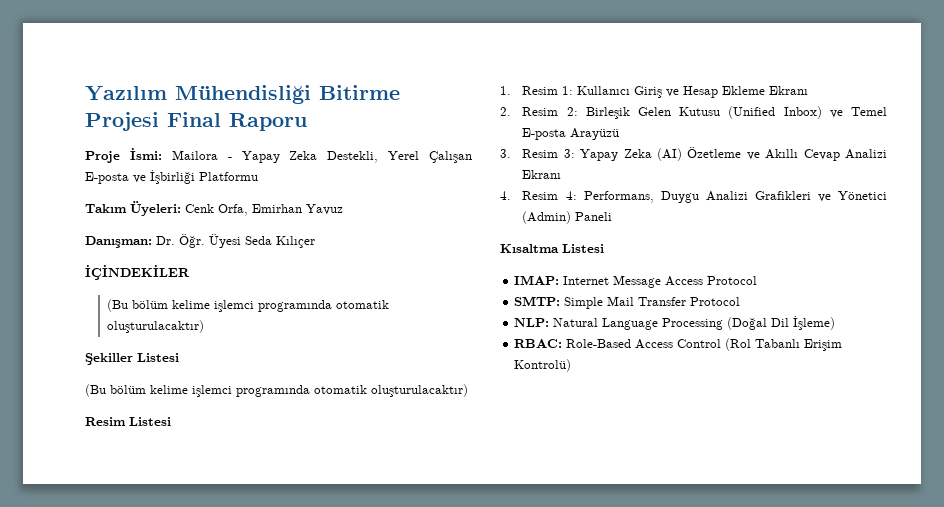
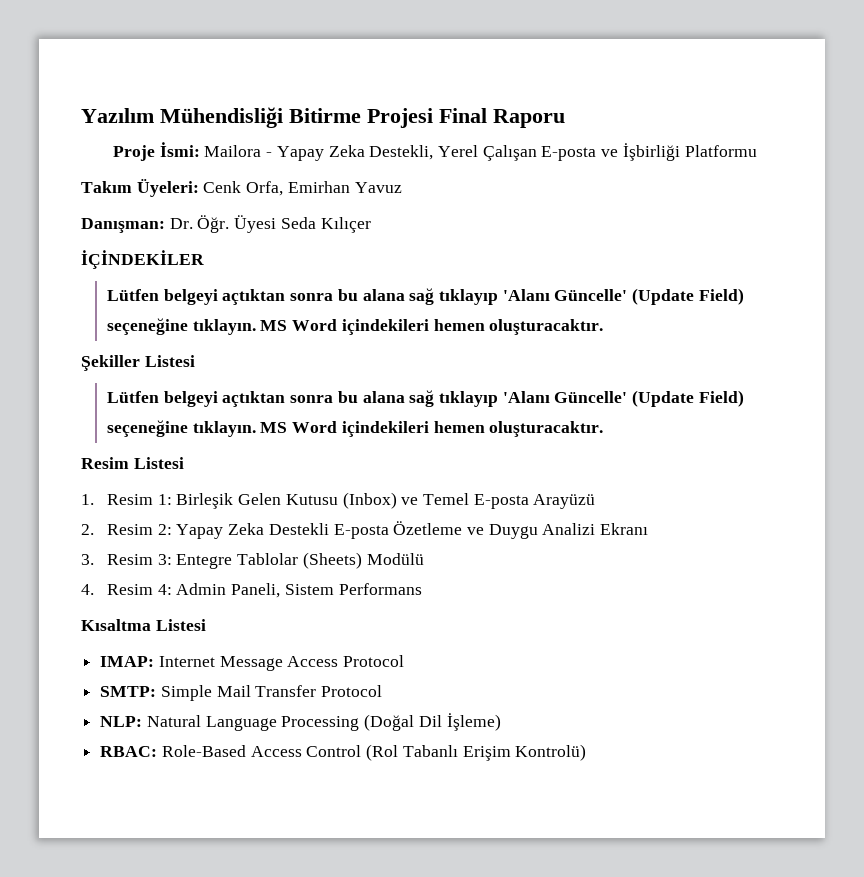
[107,299,390,312] [107,320,205,333] [85,353,179,365] [85,384,468,397] (Bu bölüm kelime işlemci programında otomatik oluşturulacaktır) // Şekiller Listesi // (Bu bölüm kelime işlemci programında otomatik oluşturulacaktır) -> [106,288,744,305] [106,318,604,335] [81,355,195,371] [106,390,744,407] [106,420,604,437] Lütfen belgeyi açtıktan sonra bu alana sağ tıklayıp 'Alanı Güncelle' (Update Field) seçeneğine tıklayın. MS Word içindekileri hemen oluşturacaktır. // Şekiller Listesi // Lütfen belgeyi açtıktan sonra bu alana sağ tıklayıp 'Alanı Güncelle' (Update Field) seçeneğine tıklayın. MS Word içindekileri hemen oluşturacaktır.
[577,86,809,98] [500,107,578,116] Kullanıcı Giriş ve Hesap Ekleme Ekranı // 2. Resim 2: -> (172, 499) none
[728,106,822,119] (Unified Inbox) -> [342,492,397,509] (Inbox)
[500,147,887,161] [522,170,562,179] [500,191,887,203] [522,211,613,224] 3. Resim 3: Yapay Zeka (AI) Özetleme ve Akıllı Cevap Analizi Ekranı // 4. Resim 4: Performans, Duygu Analizi Grafikleri ve Yönetici (Admin) Paneli -> [81,521,649,539] [81,552,424,569] [81,583,422,598] 2. Resim 2: Yapay Zeka Destekli E-posta Özetleme ve Duygu Analizi Ekranı // 3. Resim 3: Entegre Tablolar (Sheets) Modülü // 4. Resim 4: Admin Paneli, Sistem Performans

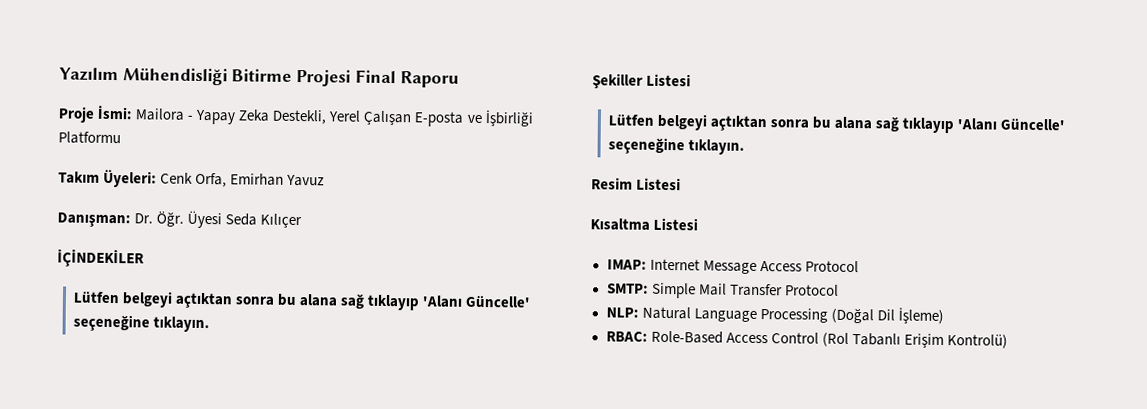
[632,288,744,305] [106,318,604,335] (Update Field) seçeneğine tıklayın. MS Word içindekileri hemen oluşturacaktır. -> [72,314,210,333] seçeneğine tıklayın.
[632,390,744,407] [106,420,604,437] [81,457,184,469] [81,492,596,509] [81,521,649,539] [81,552,424,569] [81,583,422,598] (Update Field) seçeneğine tıklayın. MS Word içindekileri hemen oluşturacaktır. // Resim Listesi // 1. Resim 1: Birleşik Gelen Kutusu (Inbox) ve Temel E-posta Arayüzü // 2. Resim 2: Yapay Zeka Destekli E-posta Özetleme ve Duygu Analizi Ekranı // 3. Resim 3: Entegre Tablolar (Sheets) Modülü // 4. Resim 4: Admin Paneli, Sistem Performans -> [607,137,745,155] [591,177,682,191] seçeneğine tıklayın. // Resim Listesi

